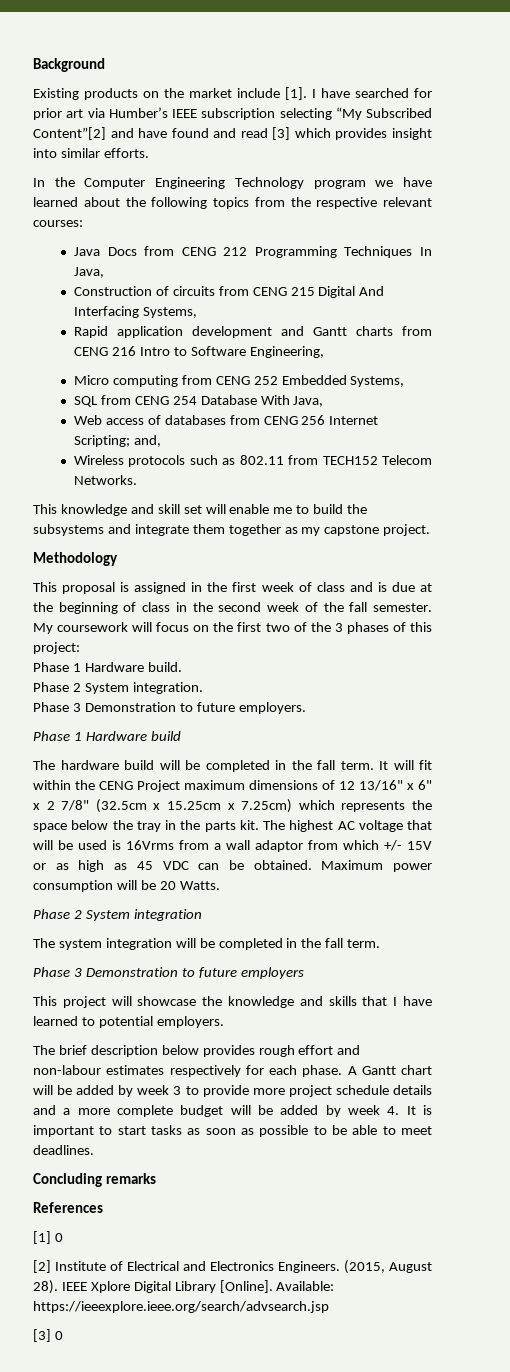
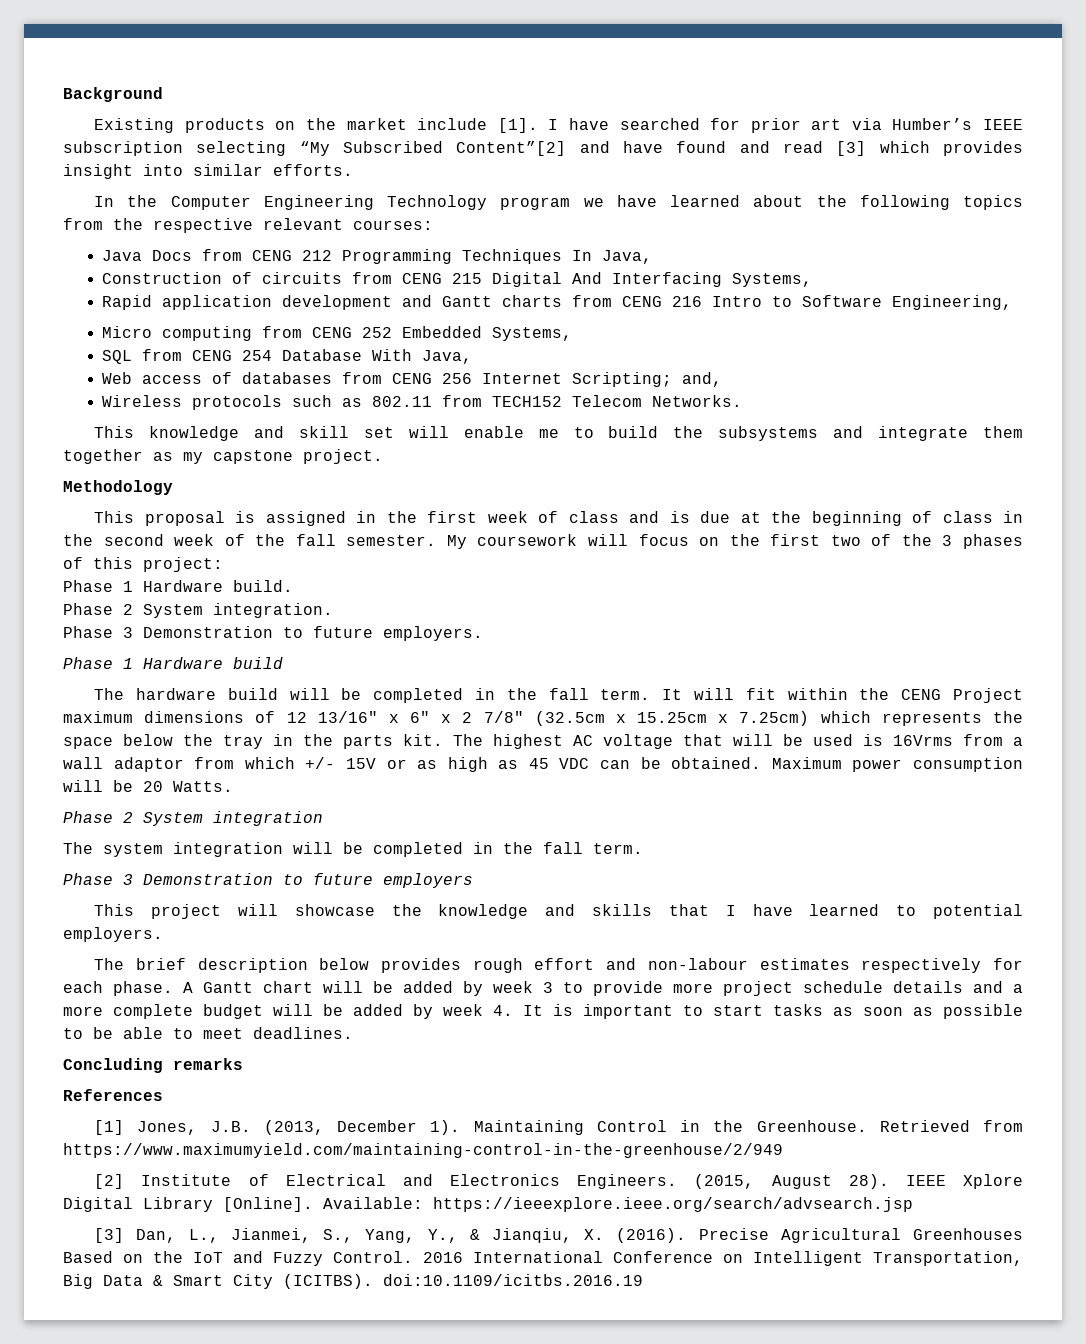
[54,1233,63,1242] 0 -> [137,1120,1024,1135] [63,1143,783,1158] Jones, J.B. (2013, December 1). Maintaining Control in the Greenhouse. Retrieved from https://www.maximumyield.com/maintaining-control-in-the-greenhouse/2/949
[54,1331,63,1340] 0 -> [136,1228,1024,1243] [63,1251,1023,1266] [63,1274,643,1289] Dan, L., Jianmei, S., Yang, Y., & Jianqiu, X. (2016). Precise Agricultural Greenhouses Based on the IoT and Fuzzy Control. 2016 International Conference on Intelligent Transportation, Big Data & Smart City (ICITBS). doi:10.1109/icitbs.2016.19

